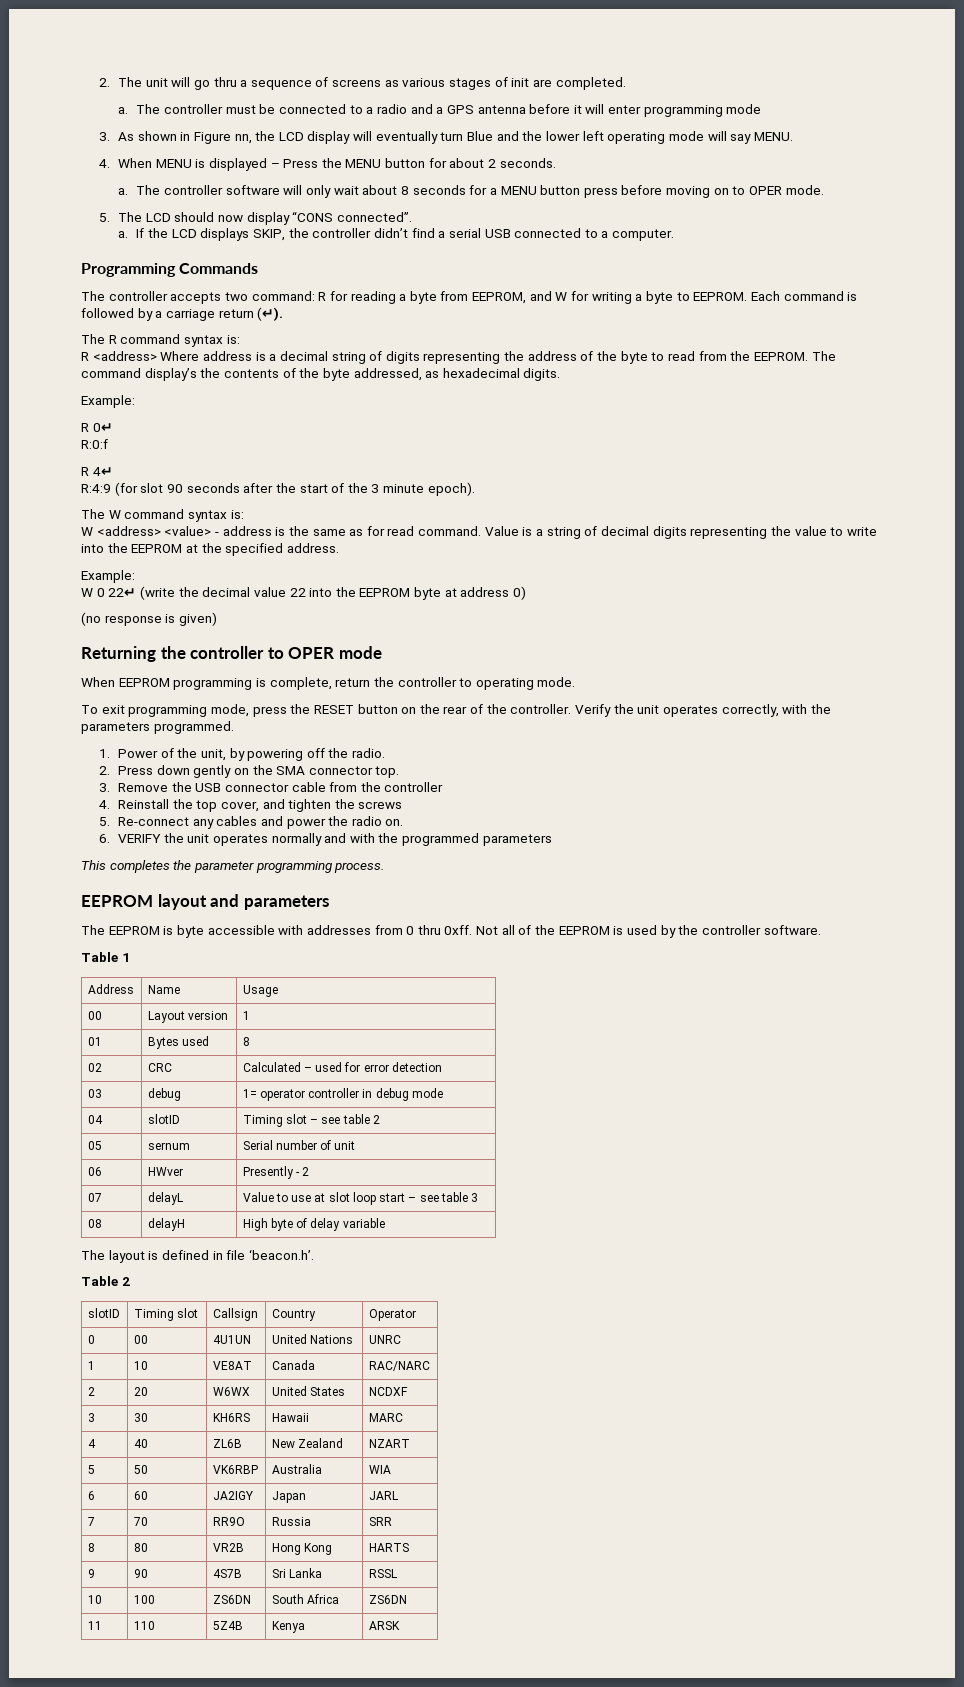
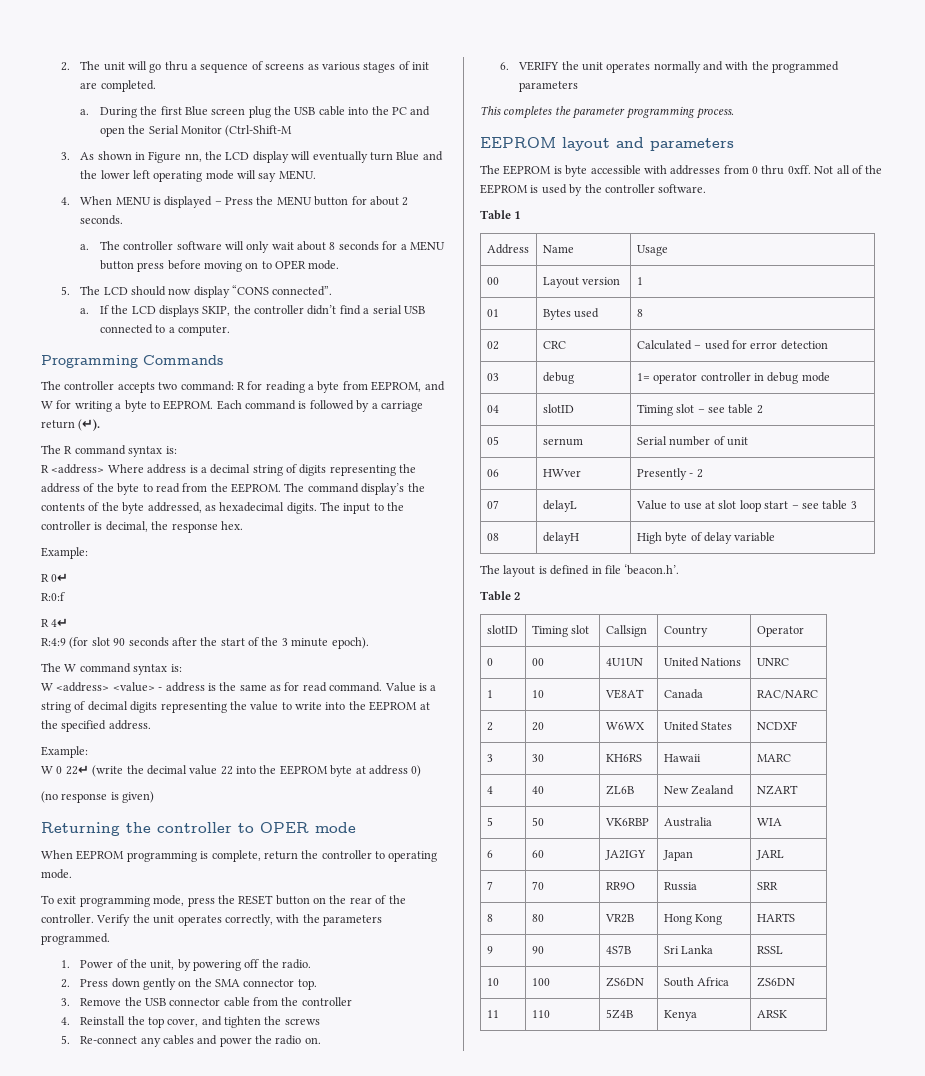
[136,104,762,117] The controller must be connected to a radio and a GPS antenna before it will enter programming mode -> [99,106,431,118] [99,125,293,137] During the first Blue screen plug the USB cable into the PC and open the Serial Monitor (Ctrl-Shift-M
(561, 374) none -> [320,502,405,514] [41,521,243,533] The input to the controller is decimal, the response hex.

